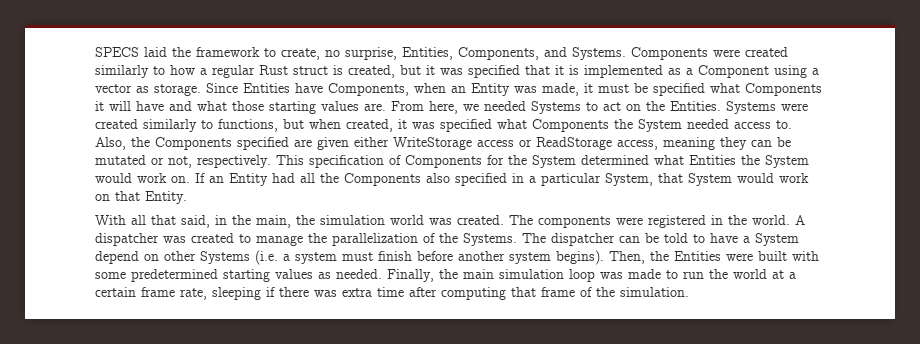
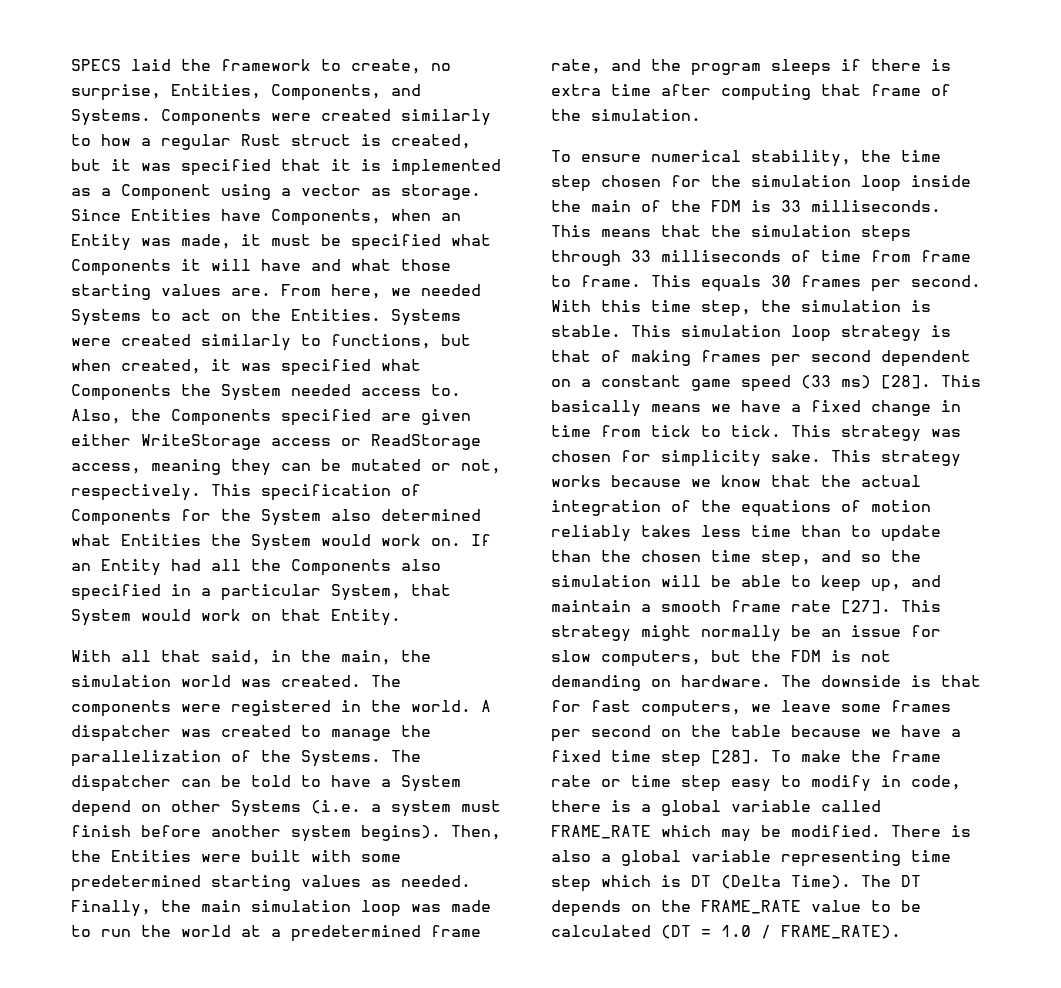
(576, 161) none -> [331,509,371,521] also
[95,287,136,297] certain -> [291,925,421,942] predetermined
[212,287,261,300] sleeping -> [611,59,831,76] and the program sleeps
[314,290,337,297] was -> [931,59,951,71] is
(689, 292) none -> [551,150,941,167] [551,175,971,192] [551,200,941,212] [551,225,911,242] [551,250,971,266] [551,275,981,292] [551,300,931,317] [551,325,951,342] [551,350,971,367] [551,375,981,392] [551,400,961,417] [551,425,961,442] [551,450,961,467] [551,475,921,487] [551,500,931,517] [551,525,941,542] [551,550,921,567] [551,575,941,592] [551,600,941,614] [551,625,941,642] [551,650,891,667] [551,675,981,691] [551,700,951,717] [551,725,961,742] [551,750,941,767] [551,775,961,792] [551,800,881,816] [551,825,971,842] [551,850,951,867] [551,875,921,892] [551,900,921,917] [551,925,901,939] // To ensure numerical stability, the time step chosen for the simulation loop inside the main of the FDM is 33 milliseconds. This means that the simulation steps through 33 milliseconds of time from frame to frame. This equals 30 frames per second. With this time step, the simulation is stable. This simulation loop strategy is that of making frames per second dependent on a constant game speed (33 ms) [28]. This basically means we have a fixed change in time from tick to tick. This strategy was chosen for simplicity sake. This strategy works because we know that the actual integration of the equations of motion reliably takes less time than to update than the chosen time step, and so the simulation will be able to keep up, and maintain a smooth frame rate [27]. This strategy might normally be an issue for slow computers, but the FDM is not demanding on hardware. The downside is that for fast computers, we leave some frames per second on the table because we have a fixed time step [28]. To make the frame rate or time step easy to modify in code, there is a global variable called FRAME_RATE which may be modified. There is also a global variable representing time step which is DT (Delta Time). The DT depends on the FRAME_RATE value to be calculated (DT = 1.0 / FRAME_RATE).

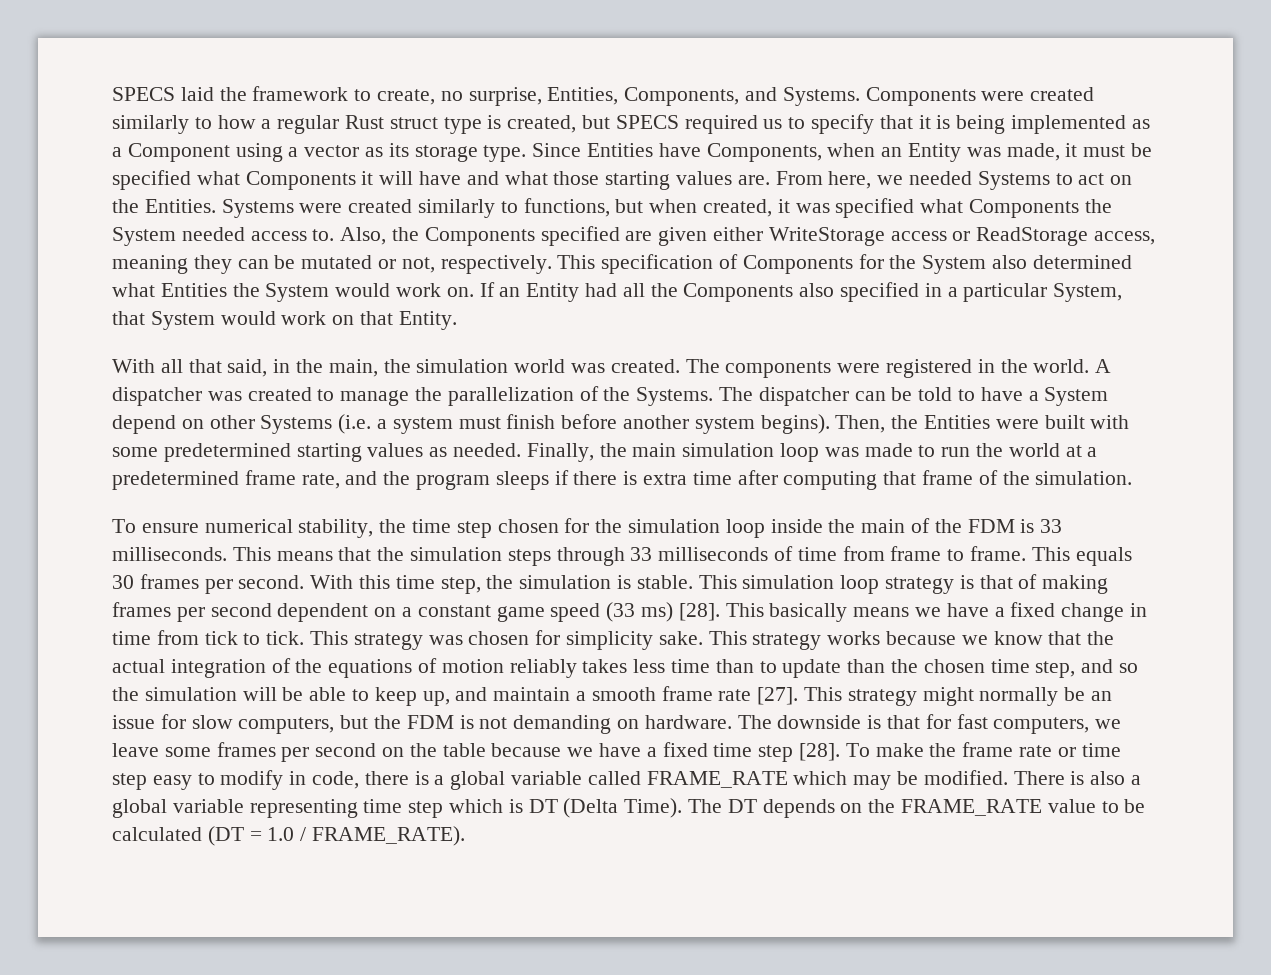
(351, 140) none -> [443,117,482,134] type
[111,159,271,176] it was specified -> [615,114,875,134] SPECS required us to specify
(381, 165) none -> [956,115,1006,134] being
[401,184,481,200] storage. -> [388,143,527,162] its storage type.

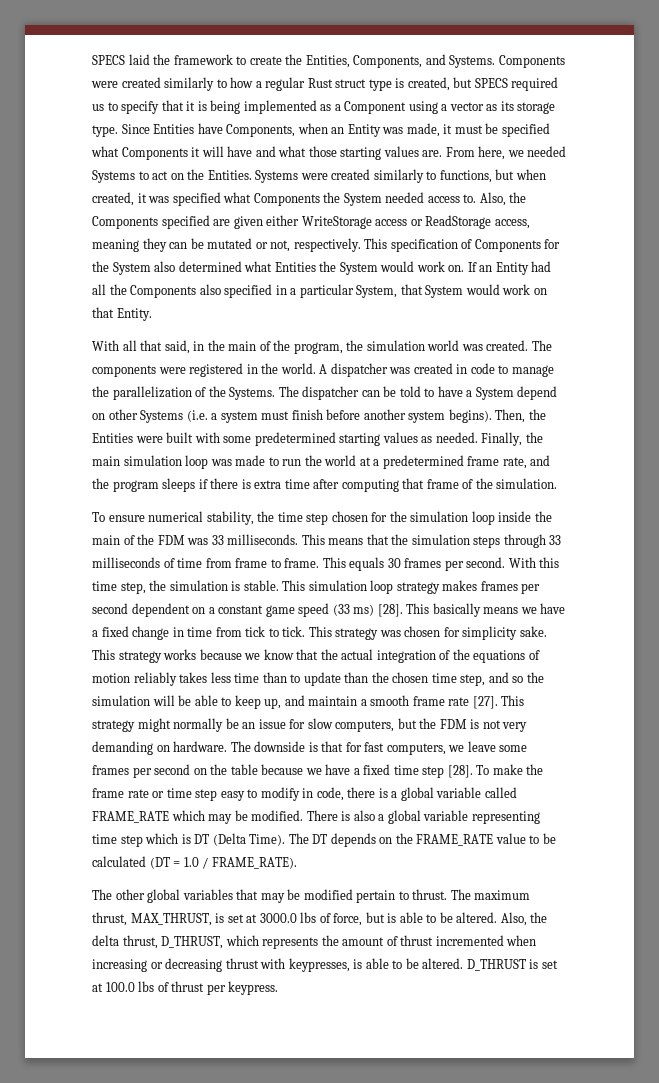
[377,87,542,106] create, no surprise, -> [249,54,303,65] create the
[328,359,378,377] main, -> [228,340,343,354] main of the program,
(312, 394) none -> [456,363,495,374] in code
[1020,519,1035,533] is -> [187,538,209,545] was
[959,574,1109,594] is that of making -> [442,580,478,591] makes
(508, 723) none -> [502,722,528,732] very
(466, 836) none -> [92,889,531,903] [92,912,548,926] [92,935,537,949] [92,958,558,972] [92,981,279,995] // The other global variables that may be modified pertain to thrust. The maximum thrust, MAX_THRUST, is set at 3000.0 lbs of force, but is able to be altered. Also, the delta thrust, D_THRUST, which represents the amount of thrust incremented when increasing or decreasing thrust with keypresses, is able to be altered. D_THRUST is set at 100.0 lbs of thrust per keypress.

